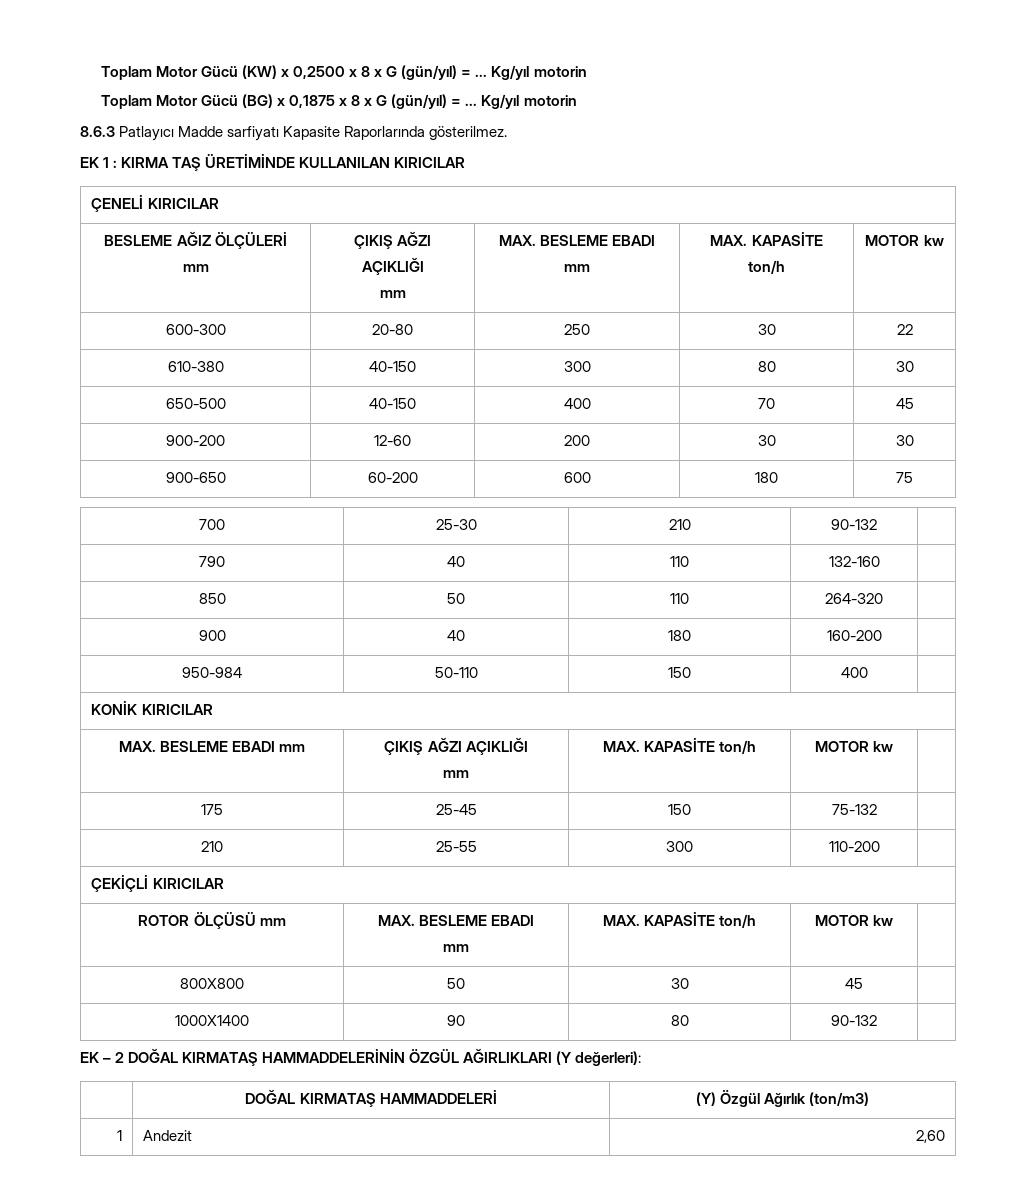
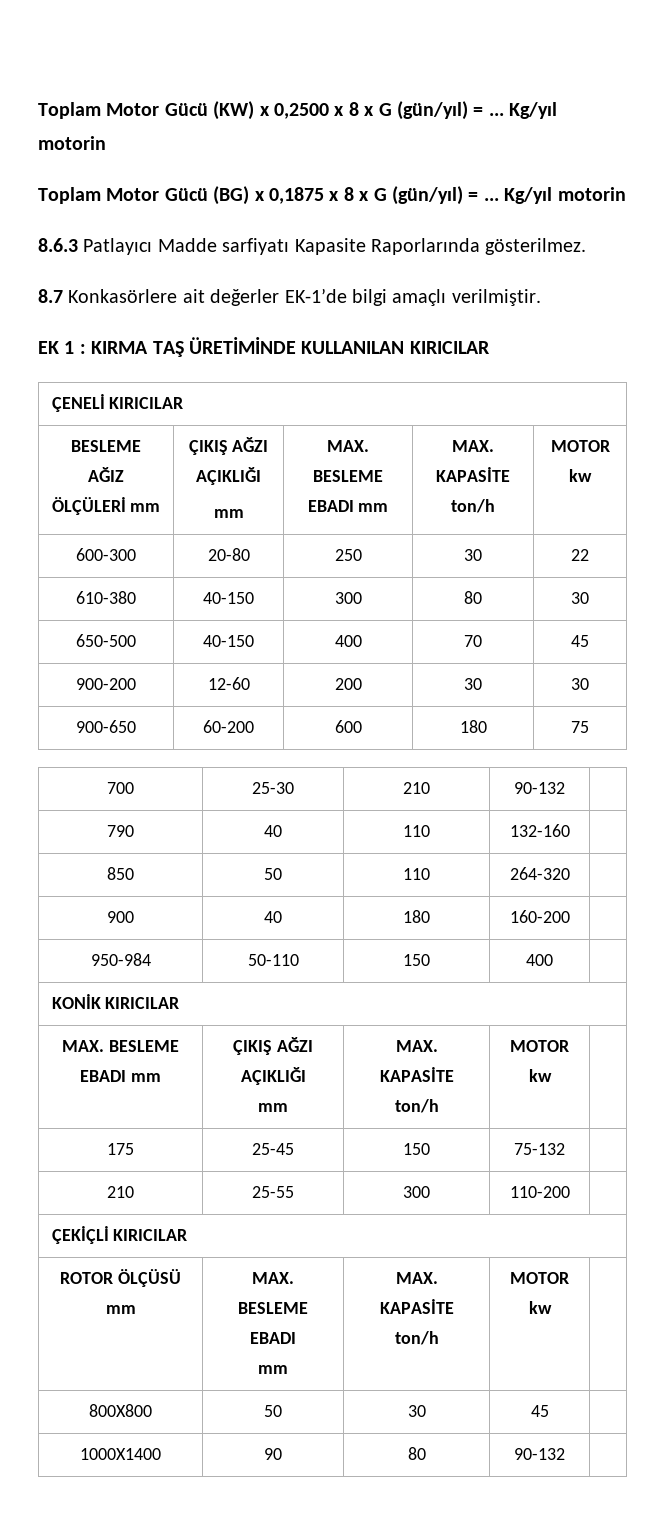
(508, 133) none -> [38,288,541,306] // 8.7 Konkasörlere ait değerler EK-1’de bilgi amaçlı verilmiştir.
[80,1048,642,1066] [245,1089,497,1107] [695,1089,870,1107] [116,1130,122,1141] [143,1130,193,1141] [915,1130,945,1143] // EK – 2 DOĞAL KIRMATAŞ HAMMADDELERİNİN ÖZGÜL AĞIRLIKLARI (Y değerleri): // | DOĞAL KIRMATAŞ HAMMADDELERİ | (Y) Özgül Ağırlık (ton/m3) // 1 | Andezit | 2,60 -> (565, 1454) none

